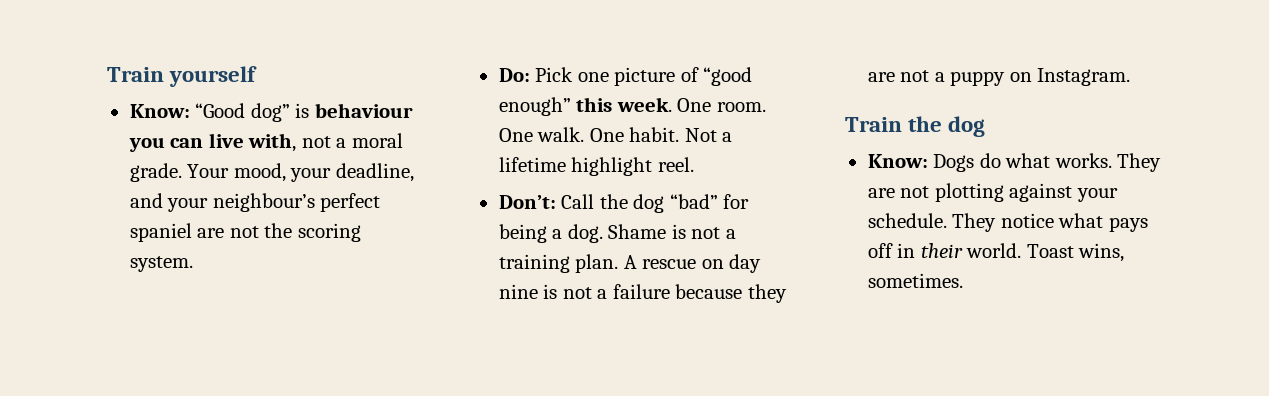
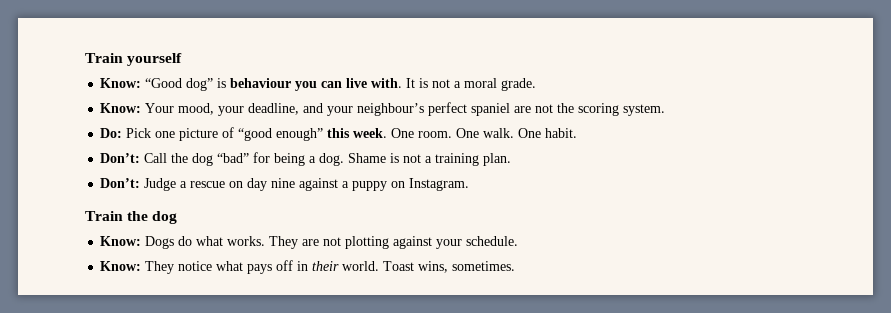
[248,133,297,152] with, -> [371,78,429,88] with. It is
(182, 172) none -> [100,103,142,113] // Know:
[684,128,733,142] [498,157,694,176] Not a lifetime highlight reel. -> (578, 133) none
[623,255,637,269] A -> [100,178,188,191] // Don’t: Judge a
[543,284,787,303] [867,70,930,82] is not a failure because they are not -> [299,178,339,191] against
(947, 220) none -> [100,261,142,271] // Know:

